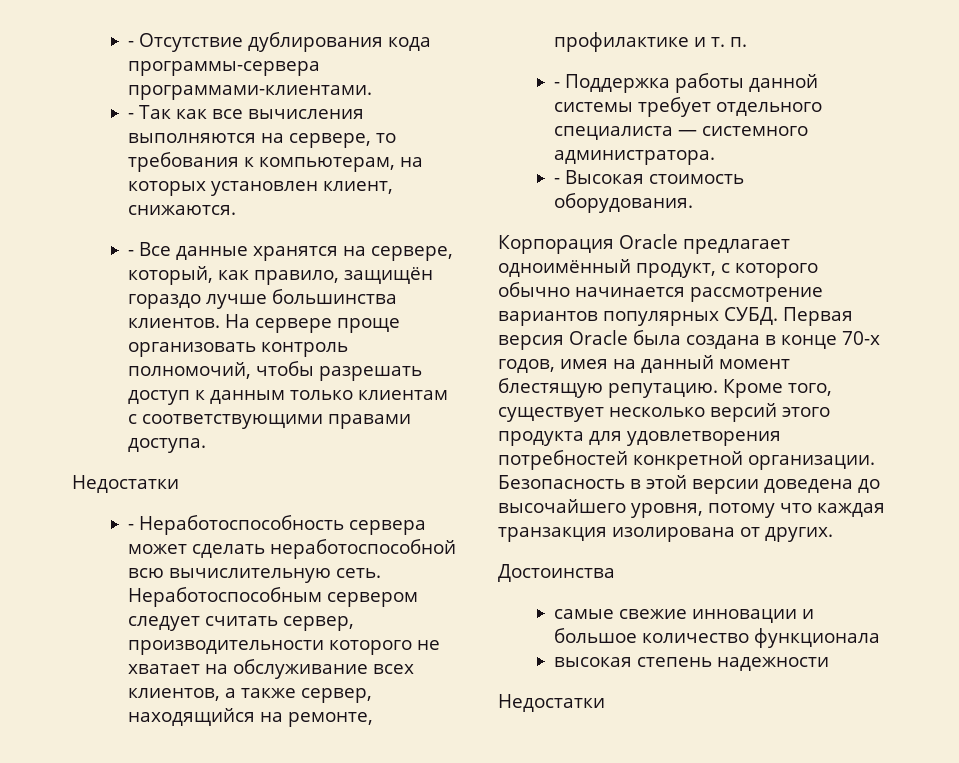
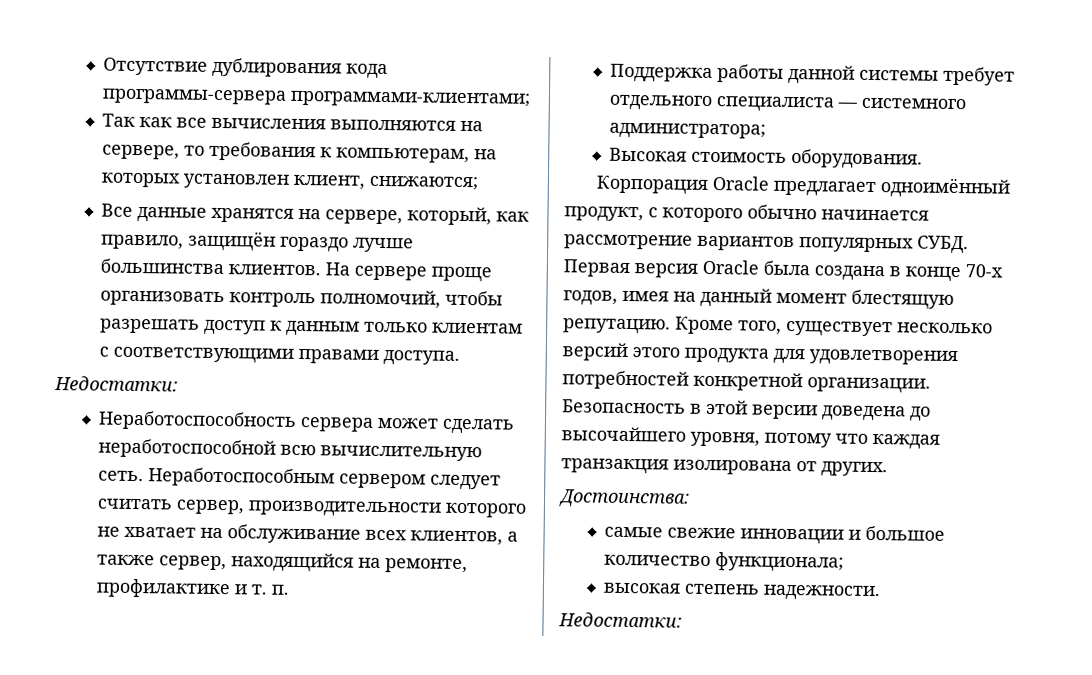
[127,41,134,47] - -> (102, 66) none
[127,85,372,100] [127,113,134,119] программами-клиентами. // - -> [289,90,530,108] программами-клиентами; //
[127,205,236,215] [127,250,134,256] снижаются. // - -> [368,175,478,191] снижаются; //
[72,475,179,493] [127,524,134,530] Недостатки // - -> [54,375,178,392] Недостатки: //
[553,82,560,88] - -> (289, 589) none
[553,150,715,165] [553,178,560,184] администратора. // - -> [608,122,766,140] администратора; //
[498,564,615,582] Достоинства -> [558,489,690,508] Достоинства:
[753,628,880,648] функционала -> [714,552,844,573] функционала;
[716,657,829,671] [498,694,605,712] надежности // Недостатки -> [762,584,880,602] [558,612,682,628] надежности. // Недостатки:

